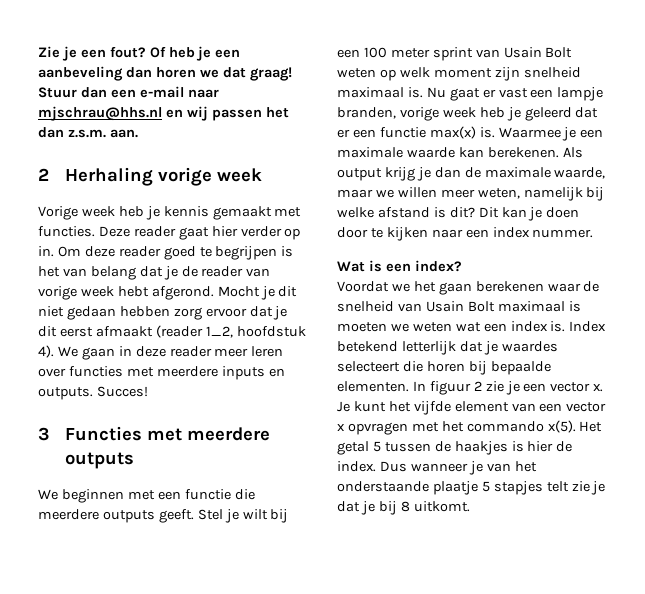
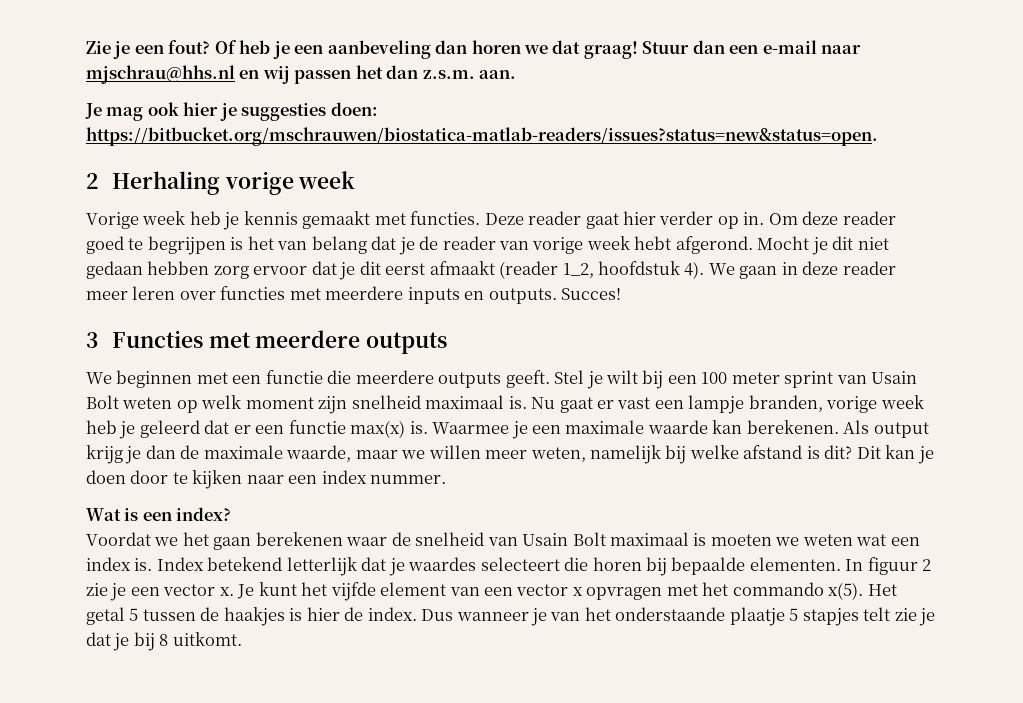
(138, 133) none -> [85,102,378,121] [86,127,878,146] // Je mag ook hier je suggesties doen: https://bitbucket.org/mschrauwen/biostatica-matlab-readers/issues?status=new&status=open.

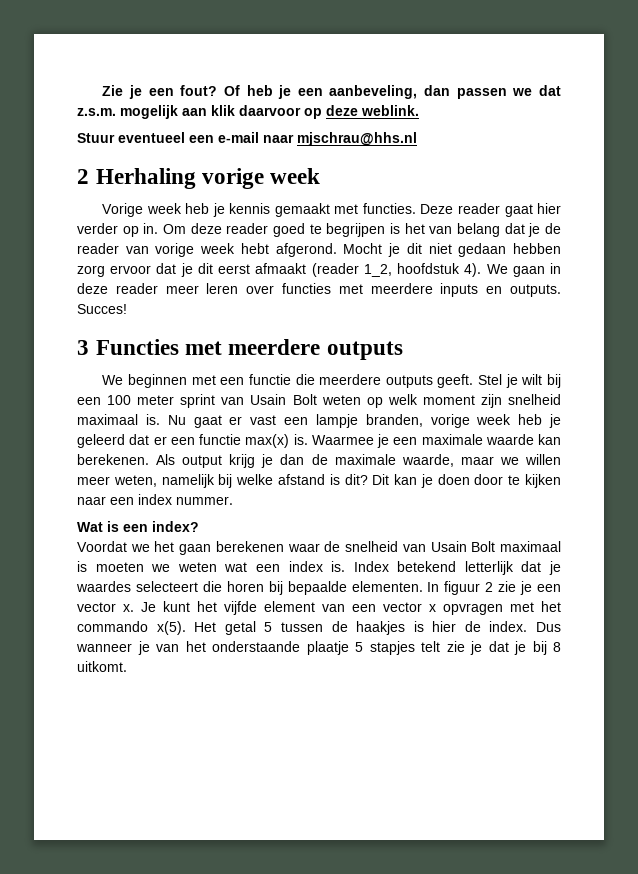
[327,40,862,59] [86,65,517,84] [85,102,378,121] [86,127,878,146] aanbeveling dan horen we dat graag! Stuur dan een e-mail naar mjschrau@hhs.nl en wij passen het dan z.s.m. aan. // Je mag ook hier je suggesties doen: https://bitbucket.org/mschrauwen/biostatica-matlab-readers/issues?status=new&status=open. -> [329,85,561,99] [77,105,419,119] [77,132,417,146] aanbeveling, dan passen we dat z.s.m. mogelijk aan klik daarvoor op deze weblink. // Stuur eventueel een e-mail naar mjschrau@hhs.nl

